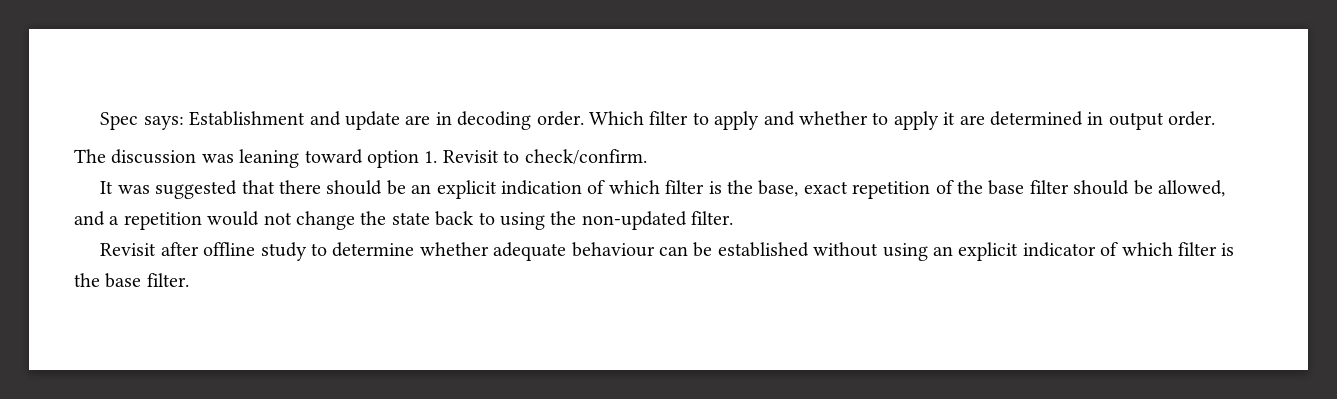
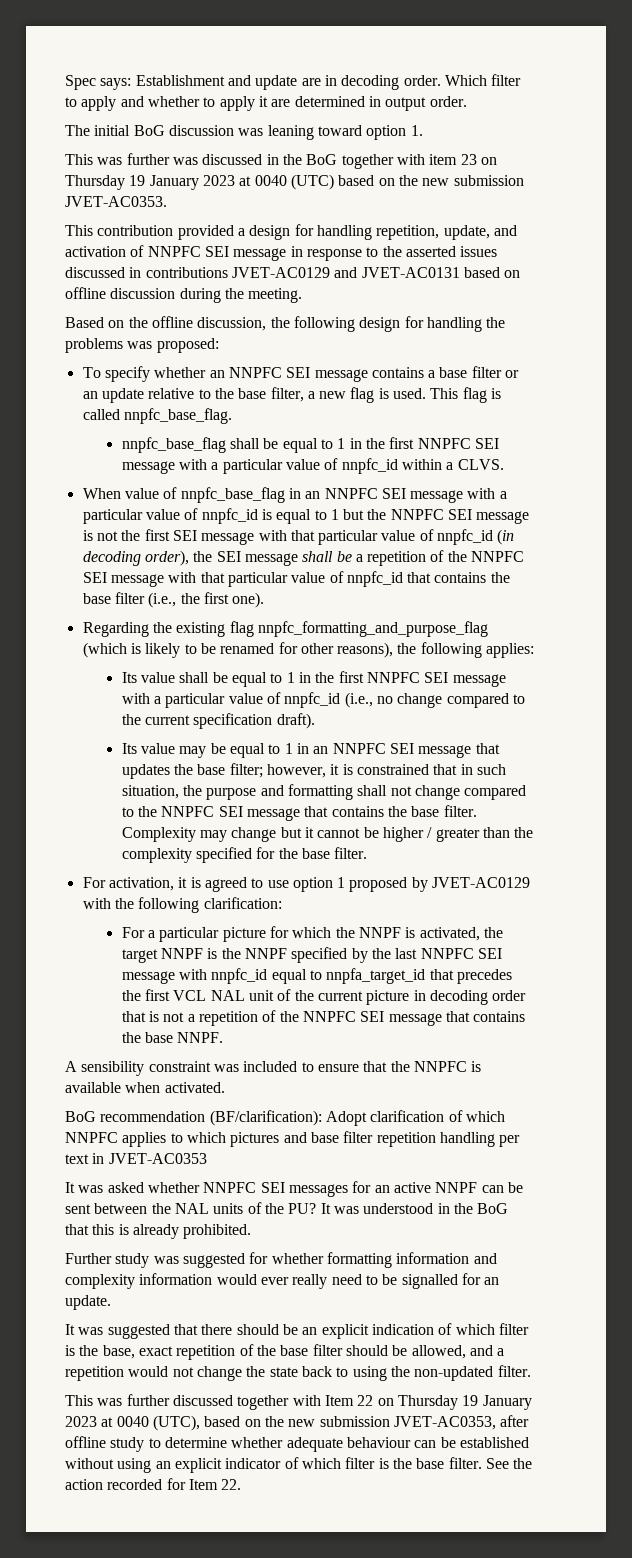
(106, 156) none -> [94,125,165,136] initial BoG
[442,149,647,165] Revisit to check/confirm. -> [65,153,497,169] [65,174,524,190] [65,196,167,207] [65,224,517,240] [65,245,498,261] [65,267,521,278] [65,287,303,303] [65,316,506,332] [65,338,219,353] [82,366,520,382] [82,387,502,403] [82,408,232,424] [121,437,499,453] [121,458,504,474] [82,487,507,503] [82,508,530,524] [82,529,515,545] [82,550,525,566] [82,571,510,587] [82,592,265,608] [82,621,488,637] [82,642,535,658] [121,671,506,687] [121,692,525,708] [121,713,315,729] [121,743,500,758] [121,763,506,779] [121,784,527,800] [121,805,477,821] [121,827,534,842] [121,847,368,863] [82,877,531,892] [82,897,282,913] [121,926,503,942] [121,947,502,963] [121,968,512,984] [121,989,527,1005] [121,1010,526,1026] [121,1032,224,1043] [65,1061,482,1076] [65,1082,225,1093] [65,1110,505,1126] [65,1131,521,1147] [65,1153,207,1164] [65,1181,523,1197] [65,1202,509,1214] [65,1224,252,1239] [65,1252,497,1268] [65,1273,500,1289] [65,1295,111,1310] // This was further was discussed in the BoG together with item 23 on Thursday 19 January 2023 at 0040 (UTC) based on the new submission JVET-AC0353. // This contribution provided a design for handling repetition, update, and activation of NNPFC SEI message in response to the asserted issues discussed in contributions JVET-AC0129 and JVET-AC0131 based on offline discussion during the meeting. // Based on the offline discussion, the following design for handling the problems was proposed: // To specify whether an NNPFC SEI message contains a base filter or an update relative to the base filter, a new flag is used. This flag is called nnpfc_base_flag. // nnpfc_base_flag shall be equal to 1 in the first NNPFC SEI message with a particular value of nnpfc_id within a CLVS. // When value of nnpfc_base_flag in an NNPFC SEI message with a particular value of nnpfc_id is equal to 1 but the NNPFC SEI message is not the first SEI message with that particular value of nnpfc_id (in decoding order), the SEI message shall be a repetition of the NNPFC SEI message with that particular value of nnpfc_id that contains the base filter (i.e., the first one). // Regarding the existing flag nnpfc_formatting_and_purpose_flag (which is likely to be renamed for other reasons), the following applies: // Its value shall be equal to 1 in the first NNPFC SEI message with a particular value of nnpfc_id (i.e., no change compared to the current specification draft). // Its value may be equal to 1 in an NNPFC SEI message that updates the base filter; however, it is constrained that in such situation, the purpose and formatting shall not change compared to the NNPFC SEI message that contains the base filter. Complexity may change but it cannot be higher / greater than the complexity specified for the base filter. // For activation, it is agreed to use option 1 proposed by JVET-AC0129 with the following clarification: // For a particular picture for which the NNPF is activated, the target NNPF is the NNPF specified by the last NNPFC SEI message with nnpfc_id equal to nnpfa_target_id that precedes the first VCL NAL unit of the current picture in decoding order that is not a repetition of the NNPFC SEI message that contains the base NNPF. // A sensibility constraint was included to ensure that the NNPFC is available when activated. // BoG recommendation (BF/clarification): Adopt clarification of which NNPFC applies to which pictures and base filter repetition handling per text in JVET-AC0353 // It was asked whether NNPFC SEI messages for an active NNPF can be sent between the NAL units of the PU? It was understood in the BoG that this is already prohibited. // Further study was suggested for whether formatting information and complexity information would ever really need to be signalled for an update.
[100,243,157,256] Revisit -> [65,1394,532,1410] [65,1415,496,1431] This was further discussed together with Item 22 on Thursday 19 January 2023 at 0040 (UTC), based on the new submission JVET-AC0353,
(189, 280) none -> [485,1458,533,1469] [65,1478,242,1490] See the action recorded for Item 22.

